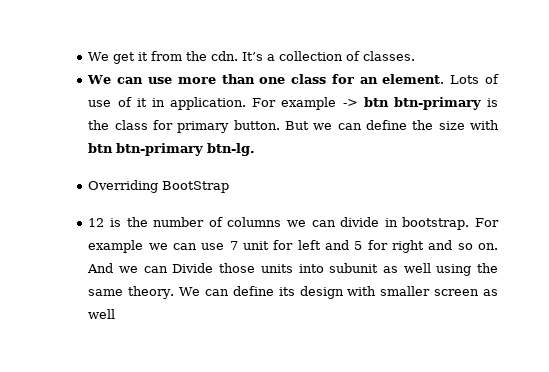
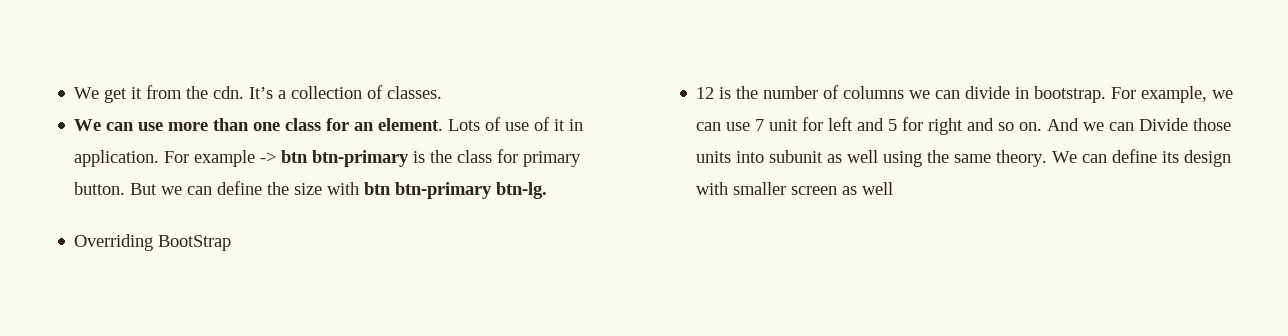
[88,240,144,253] example -> [1141,86,1208,103] example,

